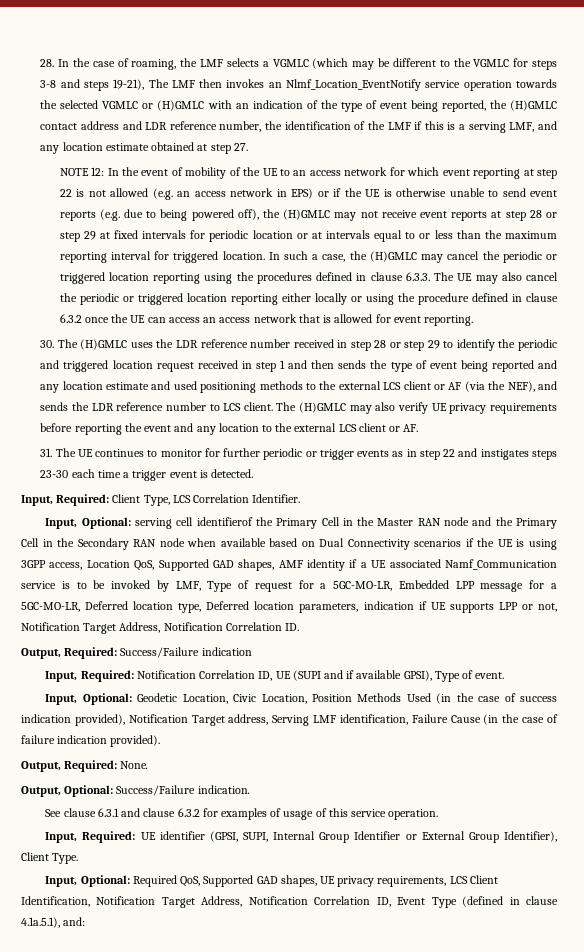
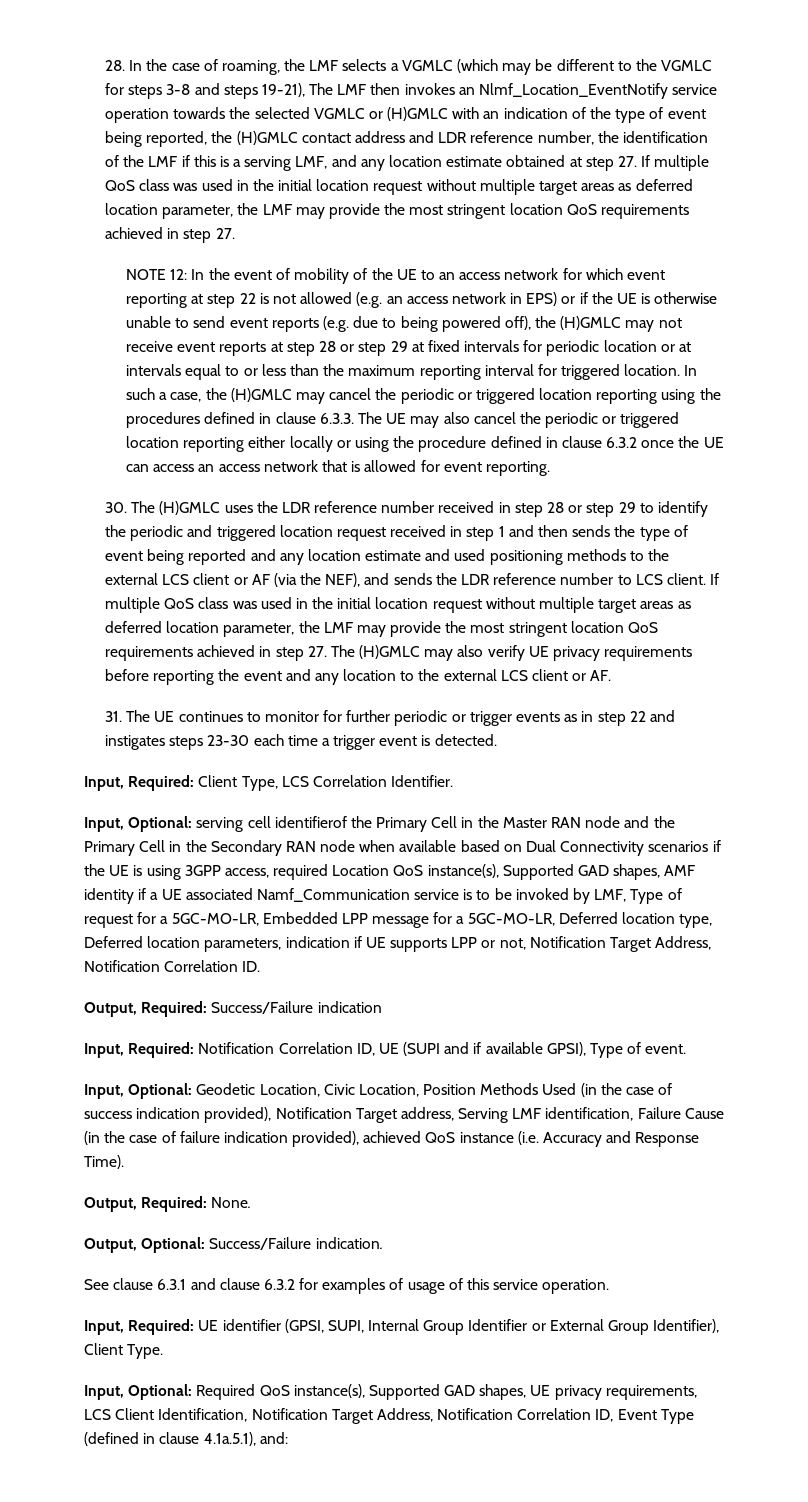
(248, 147) none -> [641,155,710,171] [105,179,693,195] [105,203,690,219] [105,227,235,243] If multiple QoS class was used in the initial location request without multiple target areas as deferred location parameter, the LMF may provide the most stringent location QoS requirements achieved in step 27.
(273, 406) none -> [710,573,720,585] [105,597,691,613] [105,621,659,637] [105,645,327,661] If multiple QoS class was used in the initial location request without multiple target areas as deferred location parameter, the LMF may provide the most stringent location QoS requirements achieved in step 27.
[86,560,155,571] Location QoS, -> [273,864,499,880] required Location QoS instance(s),
[110,735,161,747] provided). -> [292,1131,700,1147] [84,1155,124,1169] provided), achieved QoS instance (i.e. Accuracy and Response Time).
[180,876,201,887] QoS, -> [259,1384,365,1398] QoS instance(s),

